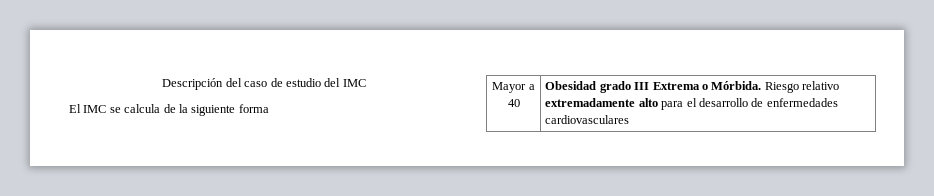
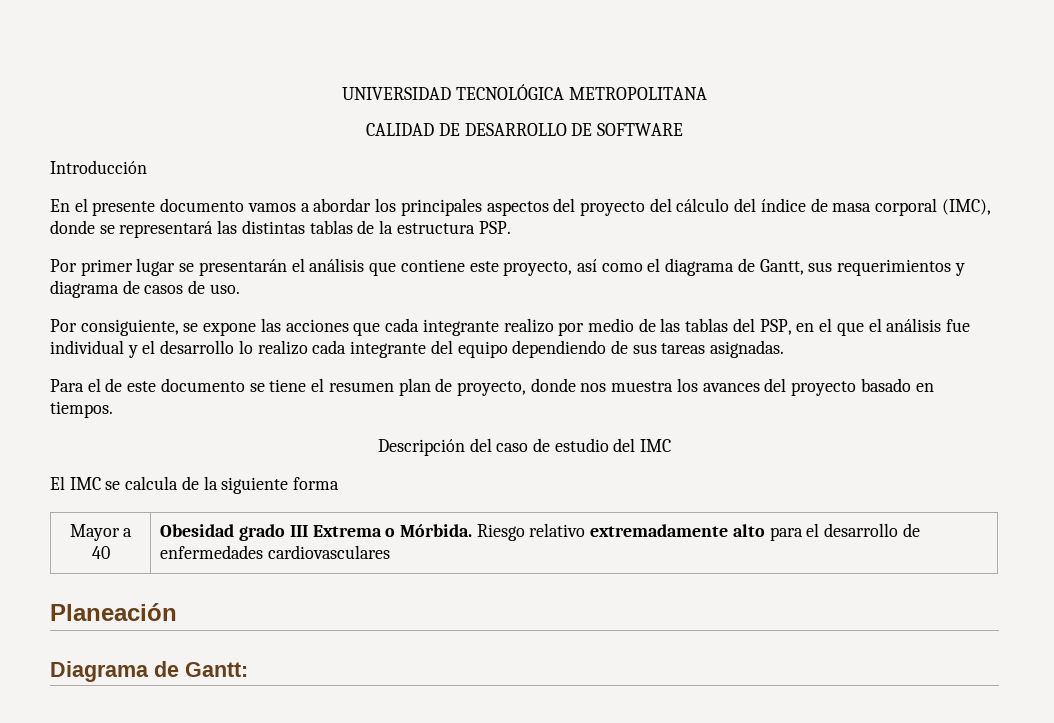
(162, 84) none -> [342,84,707,100] [366,123,683,136] [50,160,147,174] [50,198,991,216] [50,220,511,238] [50,258,965,276] [50,280,240,298] [50,318,970,336] [50,340,785,358] [50,378,934,396] [50,401,113,418] UNIVERSIDAD TECNOLÓGICA METROPOLITANA // CALIDAD DE DESARROLLO DE SOFTWARE // Introducción // En el presente documento vamos a abordar los principales aspectos del proyecto del cálculo del índice de masa corporal (IMC), donde se representará las distintas tablas de la estructura PSP. // Por primer lugar se presentarán el análisis que contiene este proyecto, así como el diagrama de Gantt, sus requerimientos y diagrama de casos de uso. // Por consiguiente, se expone las acciones que cada integrante realizo por medio de las tablas del PSP, en el que el análisis fue individual y el desarrollo lo realizo cada integrante del equipo dependiendo de sus tareas asignadas. // Para el de este documento se tiene el resumen plan de proyecto, donde nos muestra los avances del proyecto basado en tiempos. //
(630, 119) none -> [50,603,177,621] [50,661,248,682] // Planeación // Diagrama de Gantt:

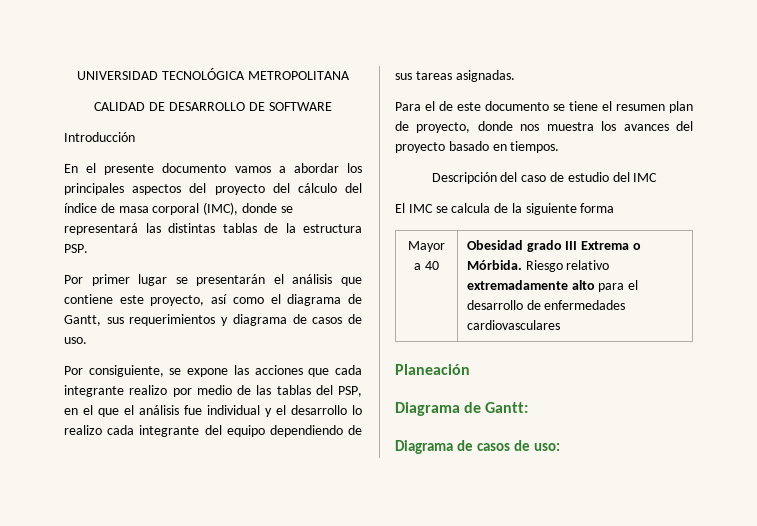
(248, 669) none -> [395,440,560,454] // Diagrama de casos de uso:

